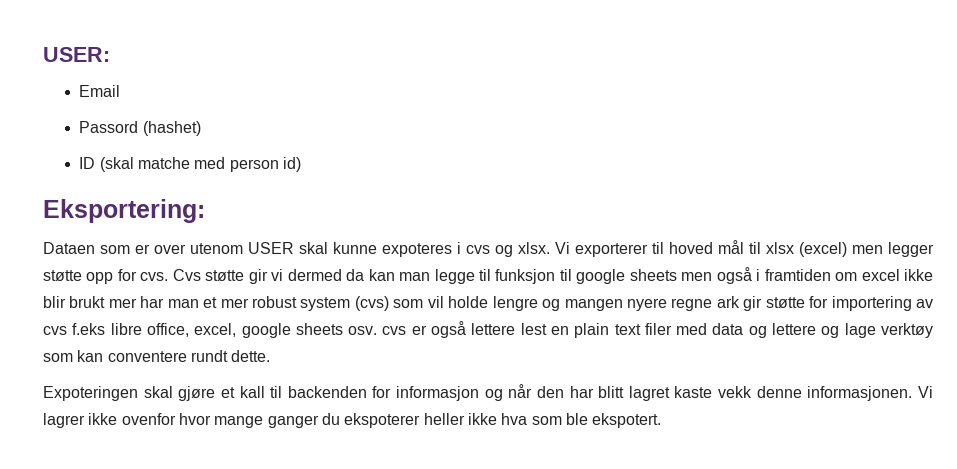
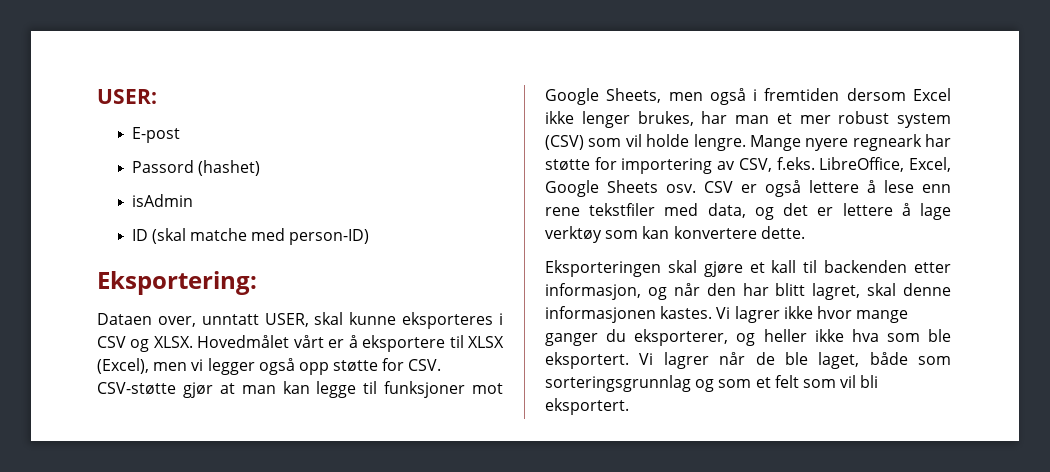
[79,85,121,97] Email -> [131,127,180,143] E-post
(201, 128) none -> [131,194,193,207] // isAdmin
[229,157,302,172] person id) -> [289,229,370,245] person-ID)
[100,240,934,257] [43,267,934,284] [43,296,137,308] som er over utenom USER skal kunne expoteres i cvs og xlsx. Vi exporterer til hoved mål til xlsx (excel) men legger støtte opp for cvs. Cvs støtte gir vi dermed da kan man legge til funksjon til google sheets men også i framtiden om excel ikke blir brukt mer -> [157,312,503,329] [97,335,505,352] [97,358,442,375] [97,381,503,398] [545,88,951,105] [545,111,694,128] over, unntatt USER, skal kunne eksporteres i CSV og XLSX. Hovedmålet vårt er å eksportere til XLSX (Excel), men vi legger også opp støtte for CSV. CSV-støtte gjør at man kan legge til funksjoner mot Google Sheets, men også i fremtiden dersom Excel ikke lenger brukes,
[354,296,389,311] (cvs) -> [545,135,584,150] (CSV)
[492,296,933,311] [43,321,840,338] lengre og mangen nyere regne ark gir støtte for importering av cvs f.eks libre office, excel, google sheets osv. cvs er også lettere lest en plain text filer med data og lettere og -> [693,134,951,151] [545,157,951,174] [545,180,951,197] [545,203,911,220] lengre. Mange nyere regneark har støtte for importering av CSV, f.eks. LibreOffice, Excel, Google Sheets osv. CSV er også lettere å lese enn rene tekstfiler med data, og det er lettere å
[107,350,228,362] conventere rundt -> [673,226,757,239] konvertere
[43,386,138,401] Expoteringen -> [545,260,661,277] Eksporteringen
[372,386,480,401] for informasjon -> [914,262,951,273] [545,283,641,300] etter informasjon,
[628,386,913,401] lagret kaste vekk denne informasjonen. -> [812,283,951,300] [545,306,713,323] lagret, skal denne informasjonen kastes.
[121,413,176,425] ovenfor -> (813, 312) none
[344,413,421,428] ekspoterer -> [634,329,756,346] eksporterer, og
[592,413,662,428] ekspotert. -> [545,352,951,369] [545,375,879,392] [545,398,629,415] eksportert. Vi lagrer når de ble laget, både som sorteringsgrunnlag og som et felt som vil bli eksportert.

